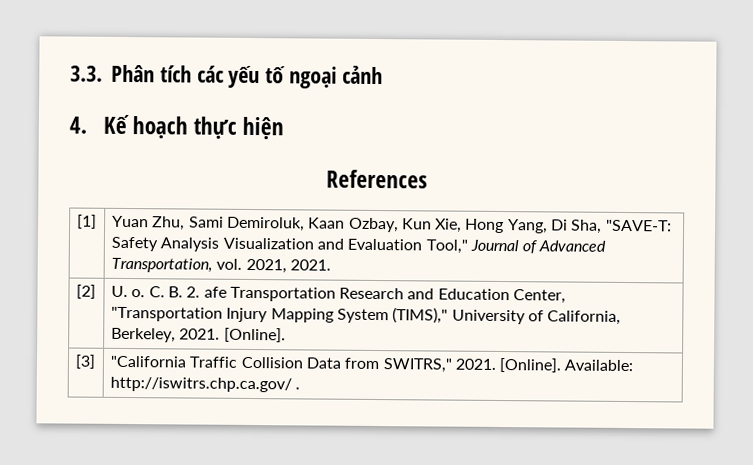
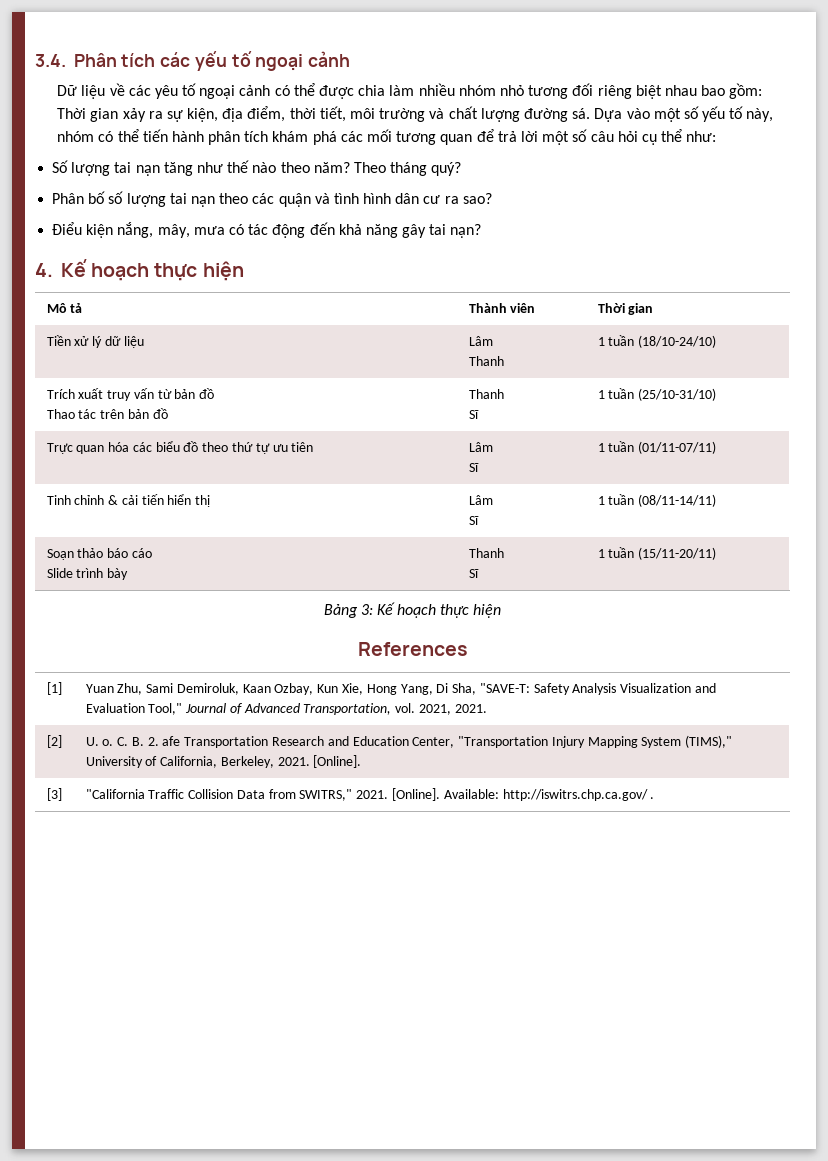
[70,65,103,82] 3.3. -> [35,54,66,67] 3.4.
(383, 75) none -> [57,83,763,99] [57,106,774,122] [57,129,717,145] [52,160,462,176] [52,191,492,207] [52,222,482,238] // Dữ liệu về các yêu tố ngoại cảnh có thể được chia làm nhiều nhóm nhỏ tương đối riêng biệt nhau bao gồm: Thời gian xảy ra sự kiện, địa điểm, thời tiết, môi trường và chất lượng đường sá. Dựa vào một số yếu tố này, nhóm có thể tiến hành phân tích khám phá các mối tương quan để trả lời một số câu hỏi cụ thể như: // Số lượng tai nạn tăng như thế nào theo năm? Theo tháng quý? // Phân bố số lượng tai nạn theo các quận và tình hình dân cư ra sao? // Điểu kiện nắng, mây, mưa có tác động đến khả năng gây tai nạn?
(285, 128) none -> [46,303,83,313] [468,303,536,313] [597,303,654,315] [46,335,144,348] [468,336,493,346] [468,356,504,366] [597,335,717,348] [46,388,215,401] [46,408,168,419] [468,389,504,399] [468,410,479,419] [597,388,717,401] [46,441,314,454] [468,442,493,452] [468,463,479,472] [597,441,717,454] [46,494,211,507] [468,495,493,505] [468,516,479,525] [597,494,717,507] [46,548,152,560] [46,568,129,580] [468,548,504,558] [468,569,479,578] [597,547,717,560] [323,602,502,618] // Mô tả | Thành viên | Thời gian // Tiền xử lý dữ liệu | Lâm // Thanh | 1 tuần (18/10-24/10) // Trích xuất truy vấn từ bản đồ // Thao tác trên bản đồ | Thanh // Sĩ | 1 tuần (25/10-31/10) // Trực quan hóa các biểu đồ theo thứ tự ưu tiên | Lâm // Sĩ | 1 tuần (01/11-07/11) // Tinh chỉnh & cải tiến hiển thị | Lâm // Sĩ | 1 tuần (08/11-14/11) // Soạn thảo báo cáo // Slide trình bày | Thanh // Sĩ | 1 tuần (15/11-20/11) // Bảng 3: Kế hoạch thực hiện

